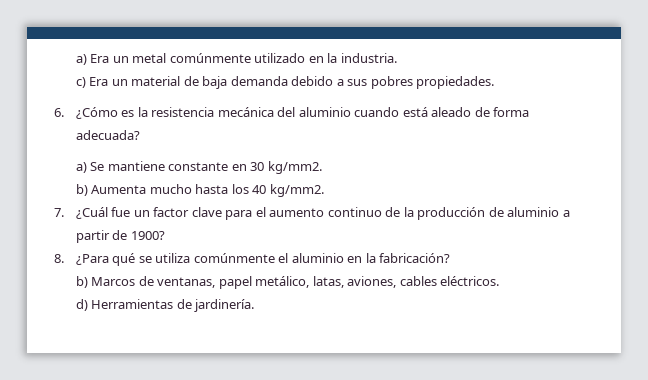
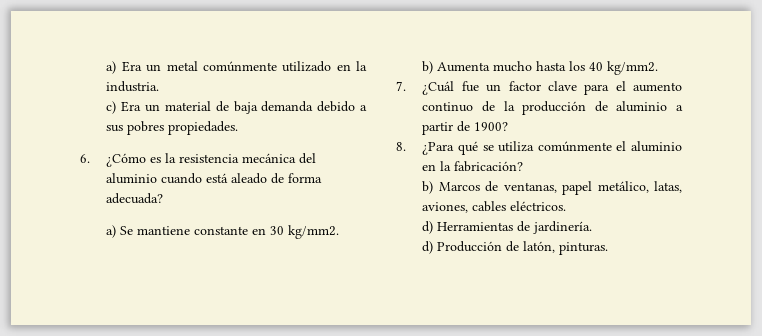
(255, 305) none -> [422,241,609,255] // d) Producción de latón, pinturas.

